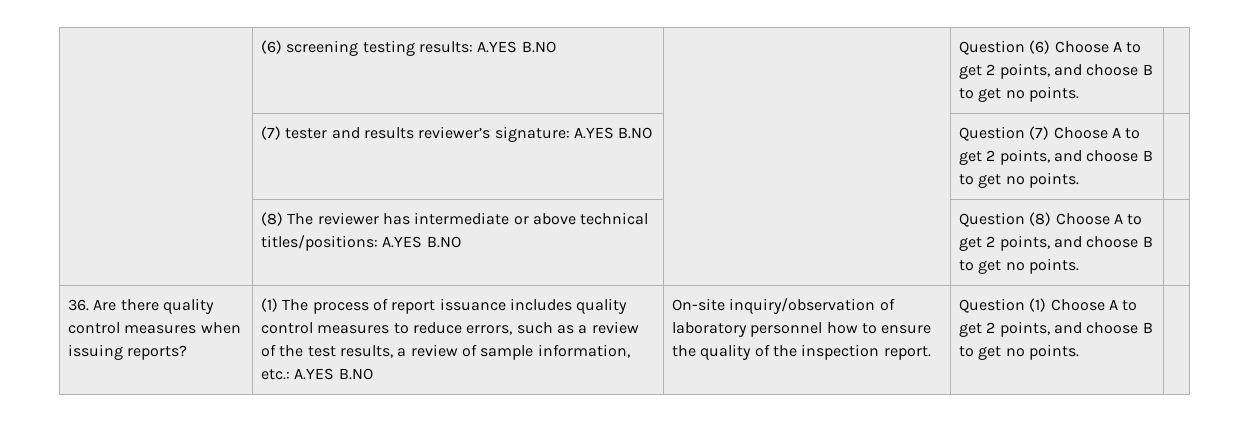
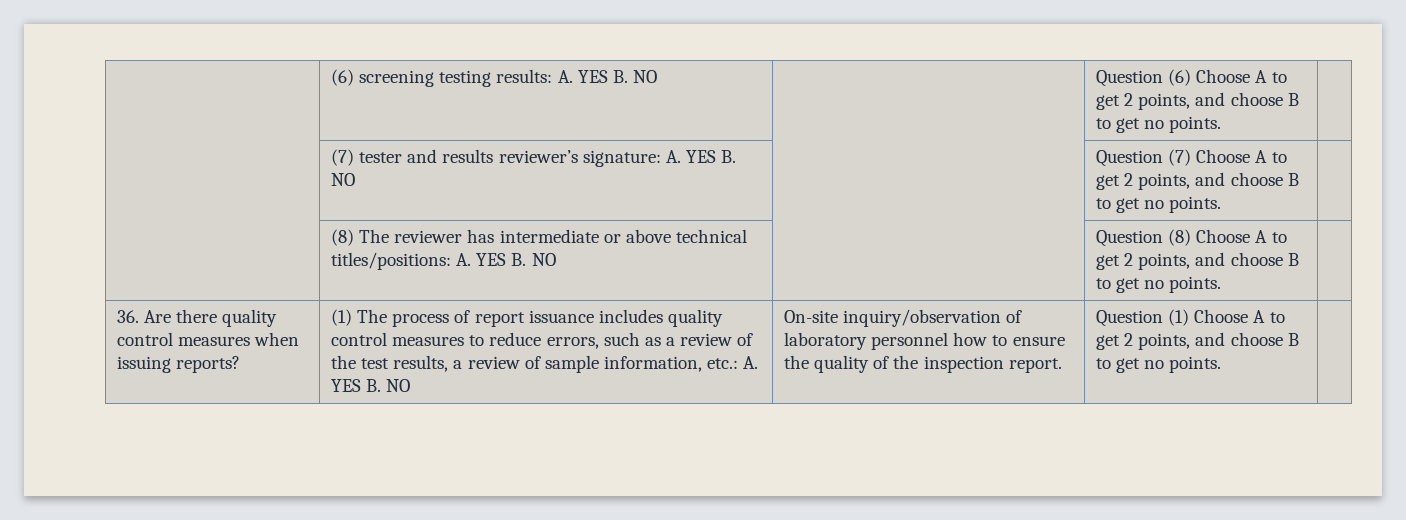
[477,41,556,53] A.YES B.NO -> [557,70,657,83] A. YES B. NO
[573,127,653,139] A.YES B.NO -> [665,150,737,163] [331,173,356,186] A. YES B. NO
[382,236,461,248] A.YES B.NO -> [456,253,556,266] A. YES B. NO
[294,368,373,380] A.YES B.NO -> [743,356,759,369] [331,379,411,392] A. YES B. NO

